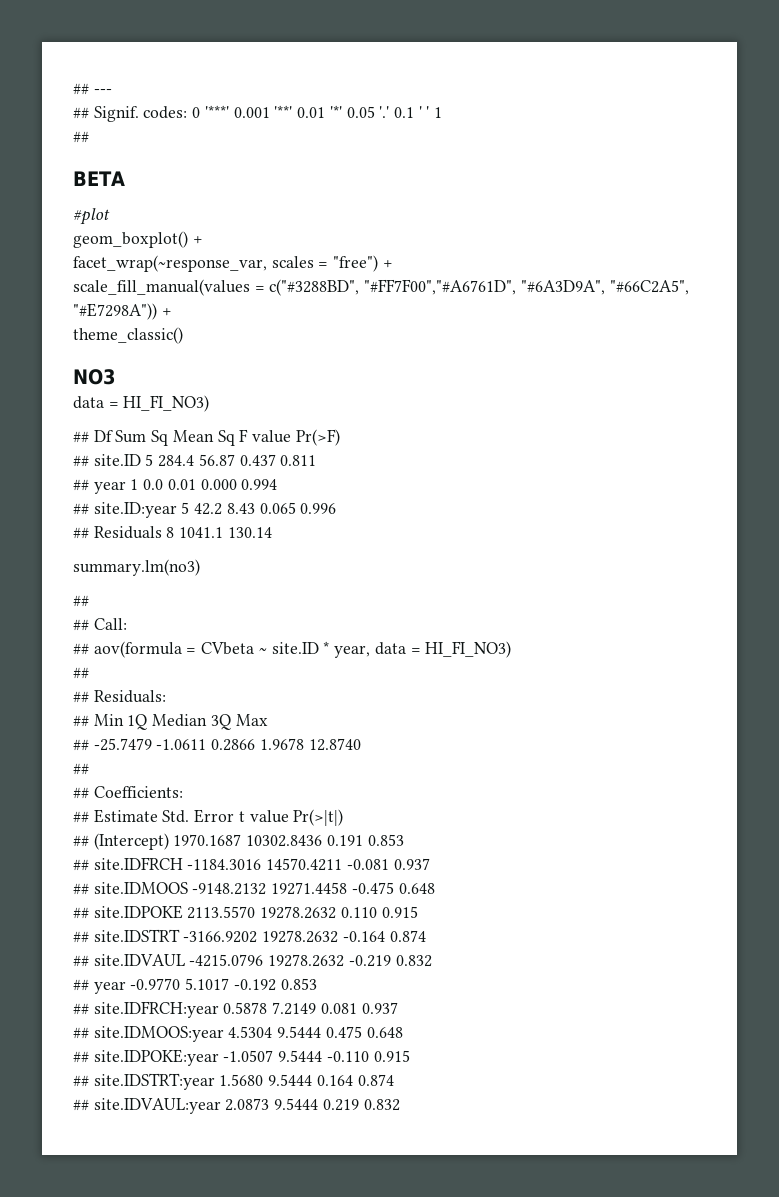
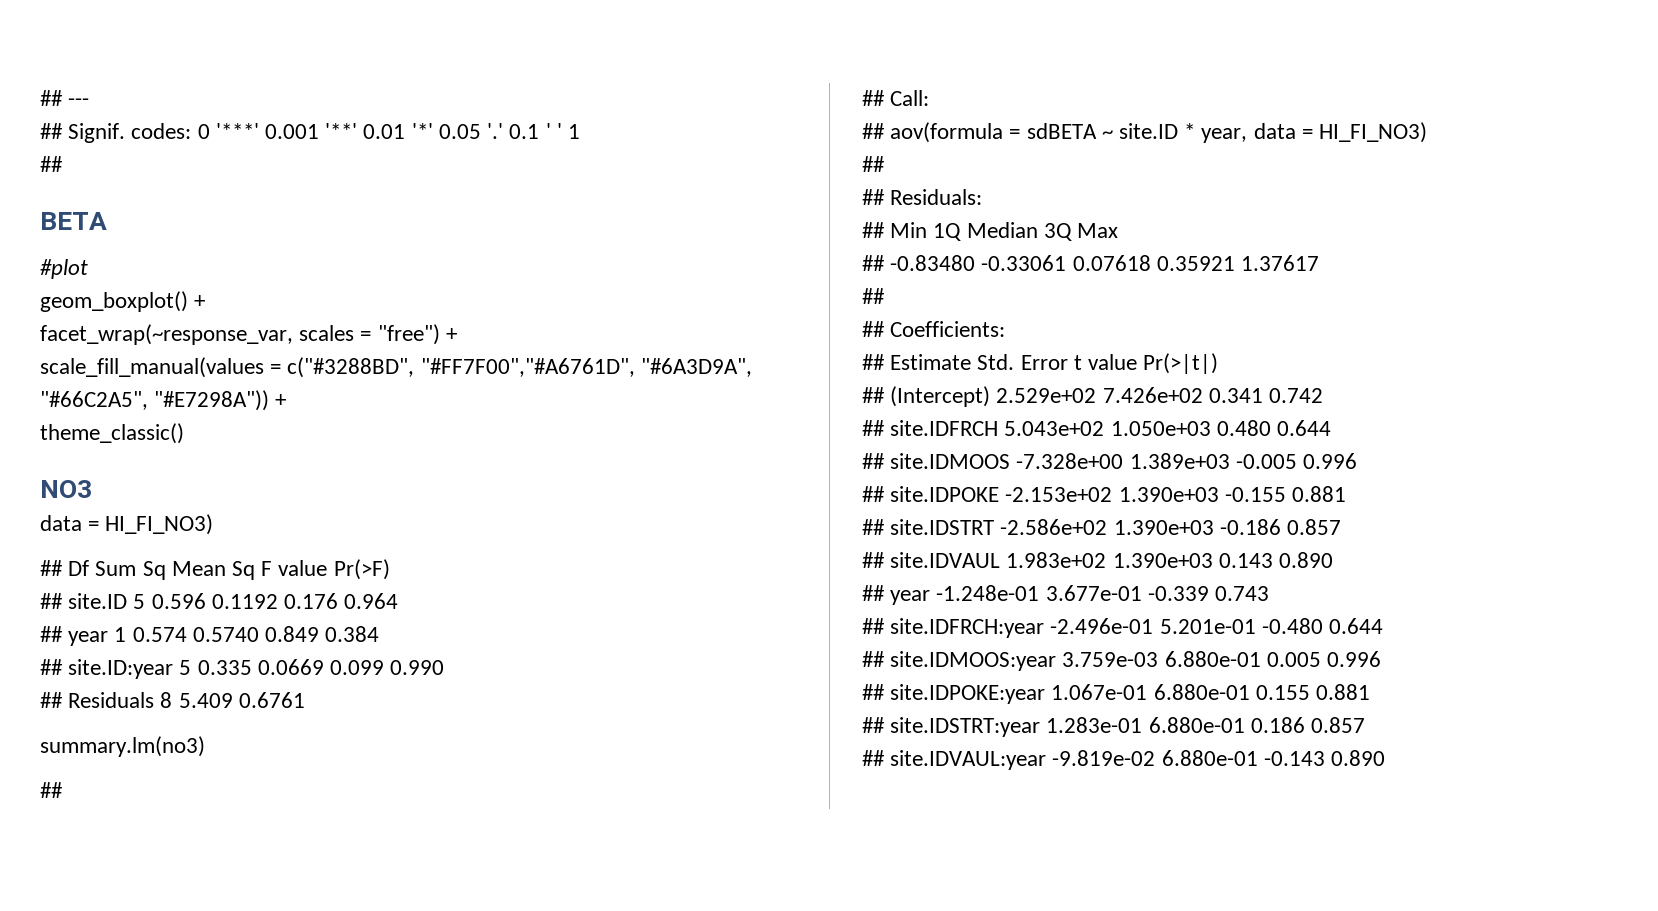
[158,454,317,467] 284.4 56.87 0.437 0.811 -> [151,593,399,609] 0.596 0.1192 0.176 0.964
[143,479,278,490] 0.0 0.01 0.000 0.994 -> [132,626,380,642] 0.574 0.5740 0.849 0.384
[194,502,337,515] 42.2 8.43 0.065 0.996 -> [197,659,445,675] 0.335 0.0669 0.099 0.990
[179,527,272,538] 1041.1 130.14 -> [178,692,305,708] 5.409 0.6761
[201,642,255,655] CVbeta -> [1026,123,1097,139] sdBETA
[93,738,361,751] -25.7479 -1.0611 0.2866 1.9678 12.8740 -> [890,255,1320,271] -0.83480 -0.33061 0.07618 0.35921 1.37617
[173,834,404,847] [73,857,430,871] [73,882,435,895] [73,905,418,919] [73,929,426,943] [73,954,432,967] [73,978,317,994] [73,1001,398,1018] [73,1026,403,1042] [73,1049,410,1066] [73,1073,394,1090] [73,1098,400,1114] 1970.1687 10302.8436 0.191 0.853 // ## site.IDFRCH -1184.3016 14570.4211 -0.081 0.937 // ## site.IDMOOS -9148.2132 19271.4458 -0.475 0.648 // ## site.IDPOKE 2113.5570 19278.2632 0.110 0.915 // ## site.IDSTRT -3166.9202 19278.2632 -0.164 0.874 // ## site.IDVAUL -4215.0796 19278.2632 -0.219 0.832 // ## year -0.9770 5.1017 -0.192 0.853 // ## site.IDFRCH:year 0.5878 7.2149 0.081 0.937 // ## site.IDMOOS:year 4.5304 9.5444 0.475 0.648 // ## site.IDPOKE:year -1.0507 9.5444 -0.110 0.915 // ## site.IDSTRT:year 1.5680 9.5444 0.164 0.874 // ## site.IDVAUL:year 2.0873 9.5444 0.219 0.832 -> [996,387,1324,403] [862,420,1332,436] [862,453,1358,469] [862,486,1347,502] [862,519,1342,535] [862,552,1334,568] [862,585,1270,605] [862,618,1384,638] [862,651,1382,671] [862,684,1371,704] [862,717,1366,737] [862,750,1386,770] 2.529e+02 7.426e+02 0.341 0.742 // ## site.IDFRCH 5.043e+02 1.050e+03 0.480 0.644 // ## site.IDMOOS -7.328e+00 1.389e+03 -0.005 0.996 // ## site.IDPOKE -2.153e+02 1.390e+03 -0.155 0.881 // ## site.IDSTRT -2.586e+02 1.390e+03 -0.186 0.857 // ## site.IDVAUL 1.983e+02 1.390e+03 0.143 0.890 // ## year -1.248e-01 3.677e-01 -0.339 0.743 // ## site.IDFRCH:year -2.496e-01 5.201e-01 -0.480 0.644 // ## site.IDMOOS:year 3.759e-03 6.880e-01 0.005 0.996 // ## site.IDPOKE:year 1.067e-01 6.880e-01 0.155 0.881 // ## site.IDSTRT:year 1.283e-01 6.880e-01 0.186 0.857 // ## site.IDVAUL:year -9.819e-02 6.880e-01 -0.143 0.890

